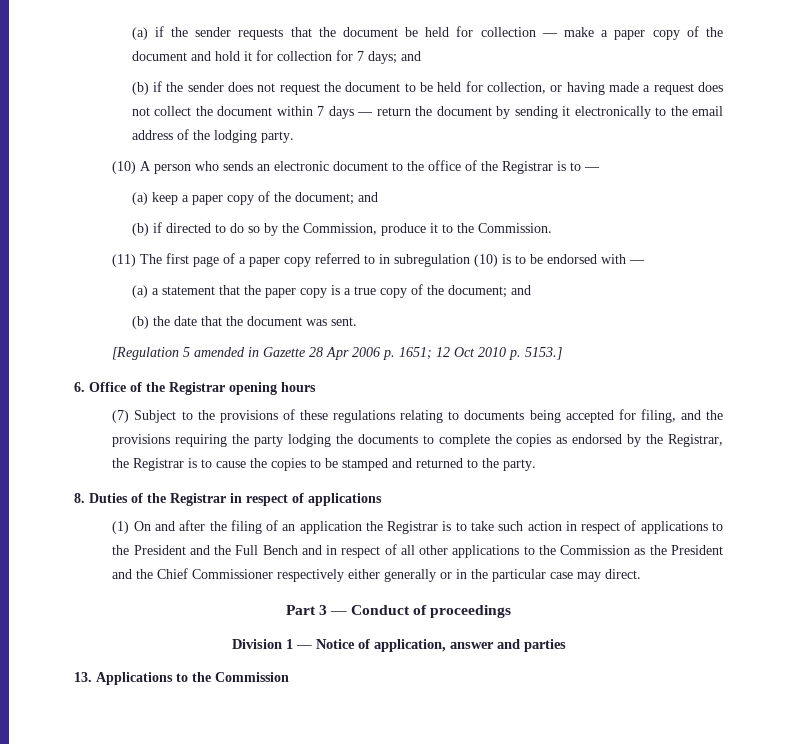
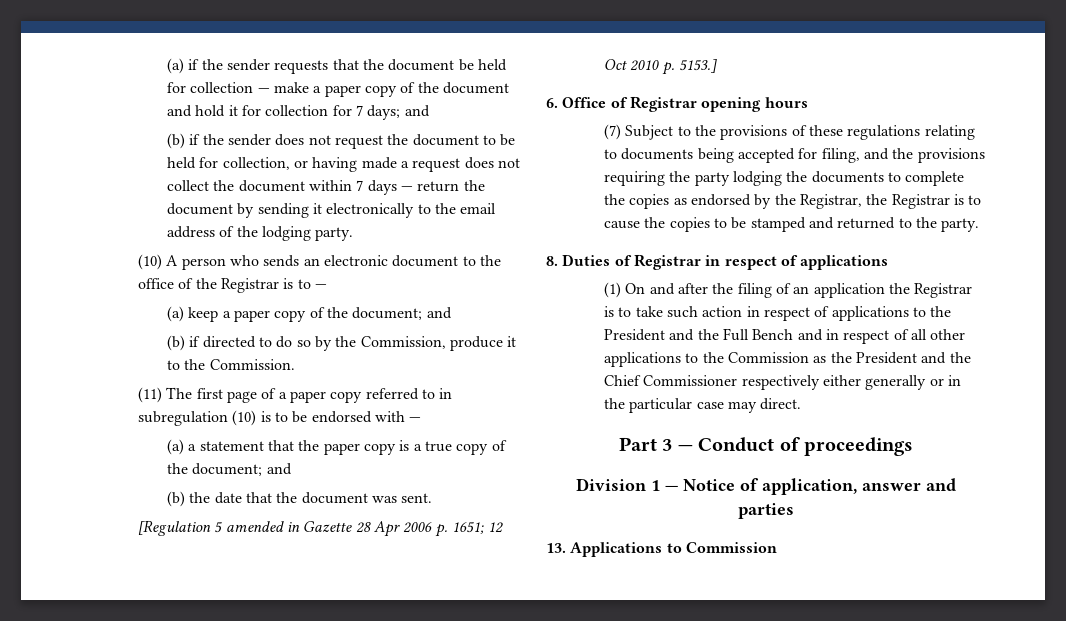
[146,382,165,392] the -> (628, 102) none
[147,493,166,503] the -> (632, 260) none
[192,672,211,682] the -> (682, 548) none

